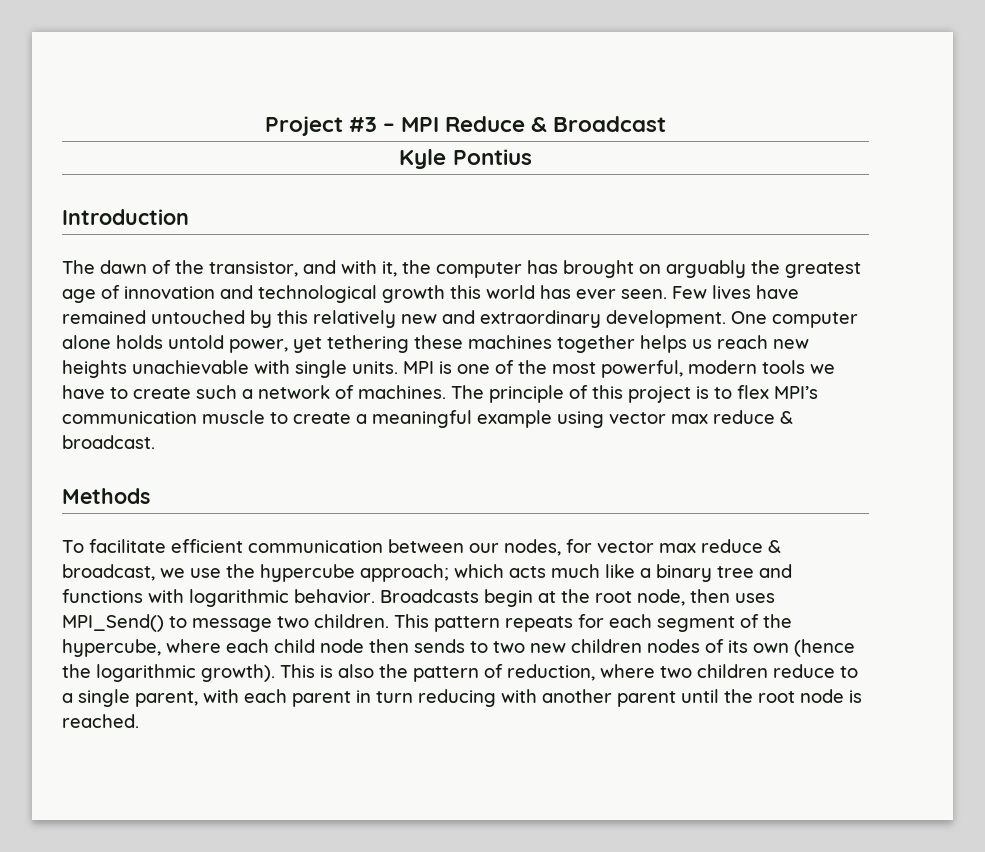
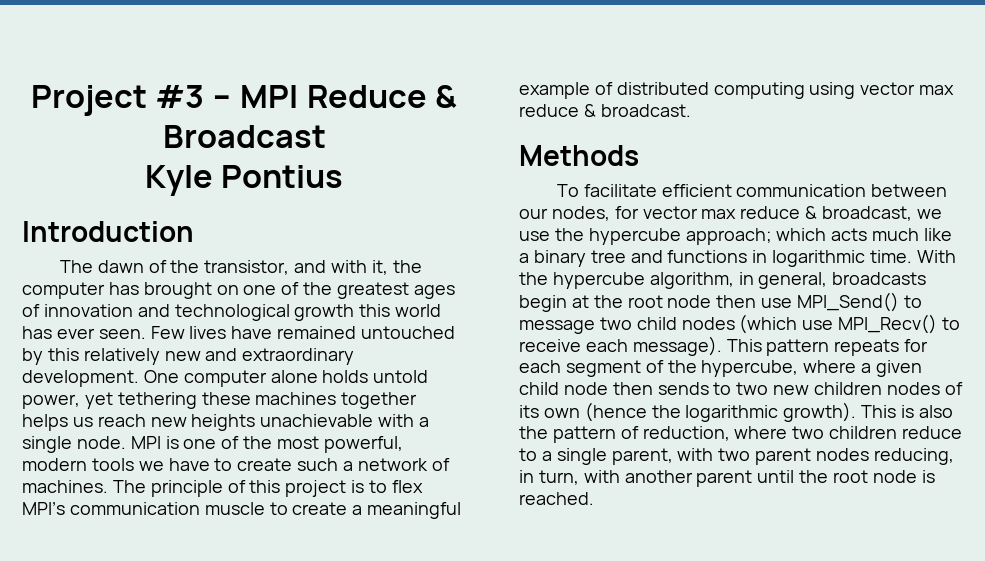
[666,260,746,278] arguably -> [243,282,300,295] one of
[62,289,96,303] age -> [413,285,455,299] ages
[295,360,398,378] single units. -> [419,417,430,427] [22,436,126,453] a single node.
(552, 419) none -> [594,82,805,99] of distributed computing
[148,589,479,607] with logarithmic behavior. Broadcasts -> [752,250,956,267] [519,272,927,289] in logarithmic time. With the hypercube algorithm, in general, broadcasts
[637,589,775,606] node, then uses -> [667,295,793,308] node then use
[314,614,389,628] children. -> [636,314,961,334] [519,336,722,356] child nodes (which use MPI_Recv() to receive each message).
[226,639,269,653] each -> [861,360,923,377] a given
[244,689,496,707] each parent in turn reducing -> [718,448,954,465] [519,470,579,485] two parent nodes reducing, in turn,

